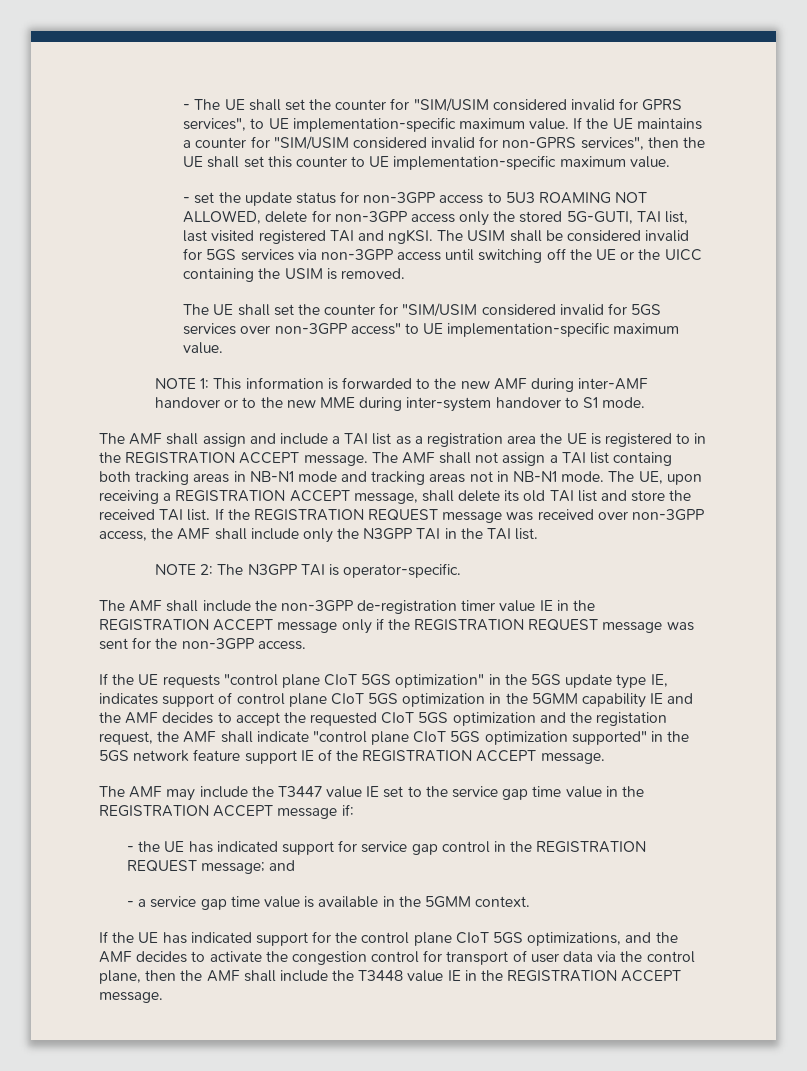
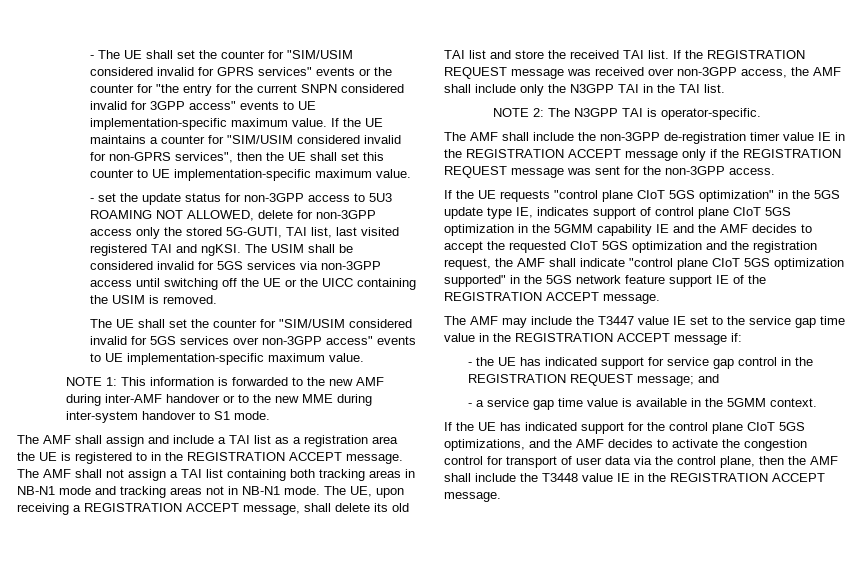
[183,118,247,131] services", -> [258,67,393,76] [90,84,405,96] [90,101,280,110] services" events or the counter for "the entry for the current SNPN considered invalid for 3GPP access" events
(401, 329) none -> [377,336,417,345] events
[613,452,673,466] containg -> [227,469,286,481] containing
[596,712,668,726] registation -> [753,241,817,253] registration

